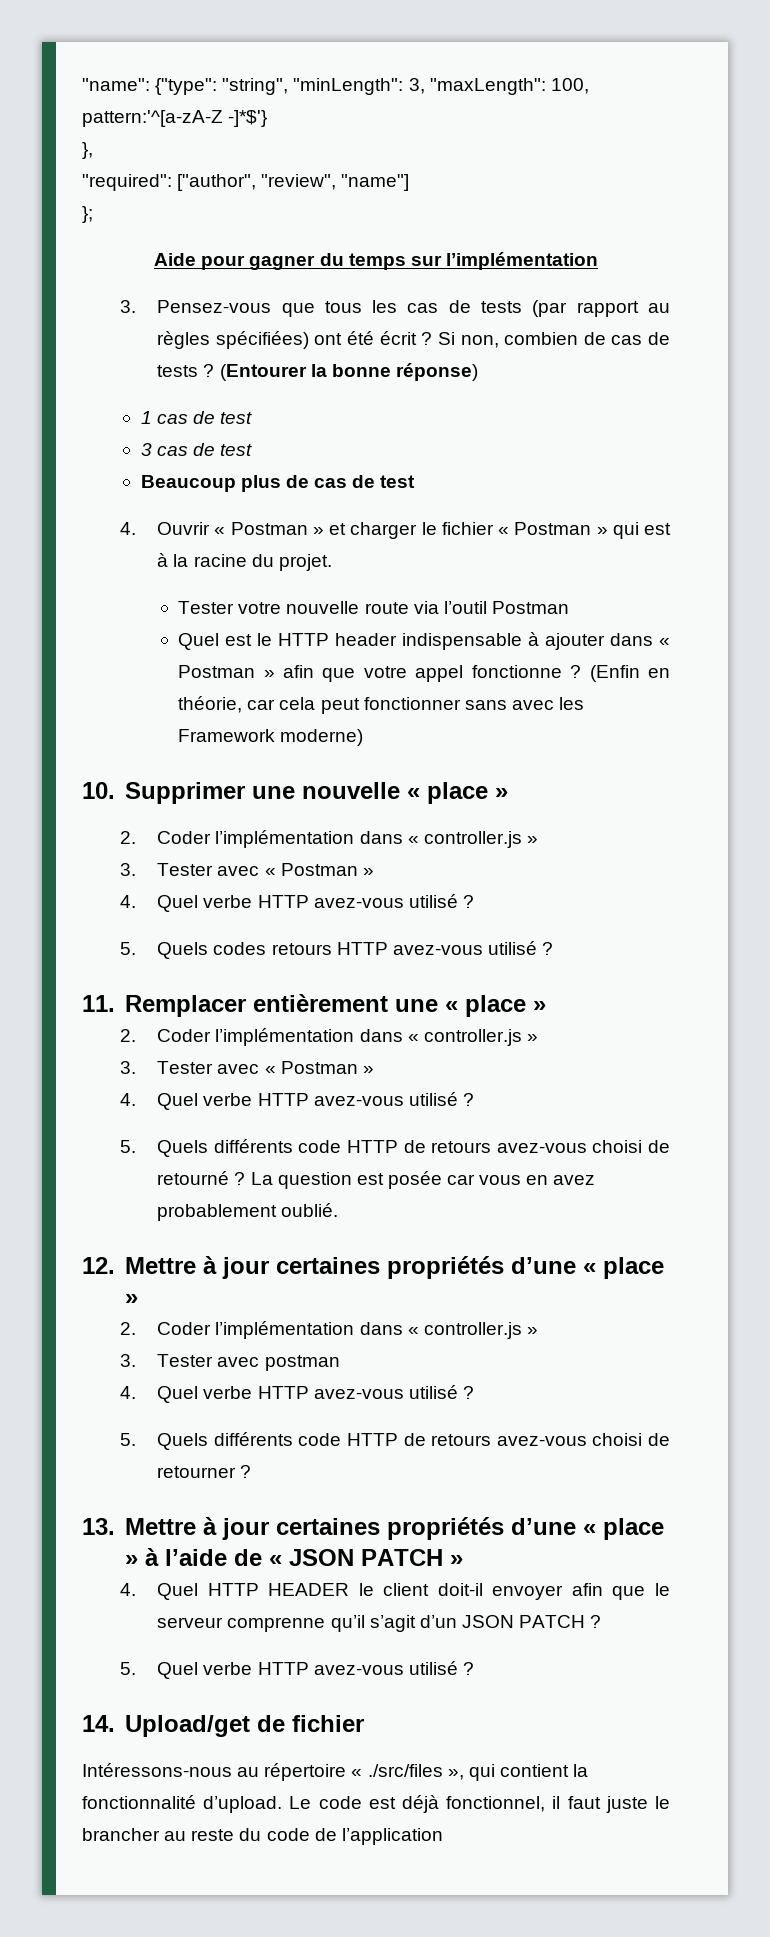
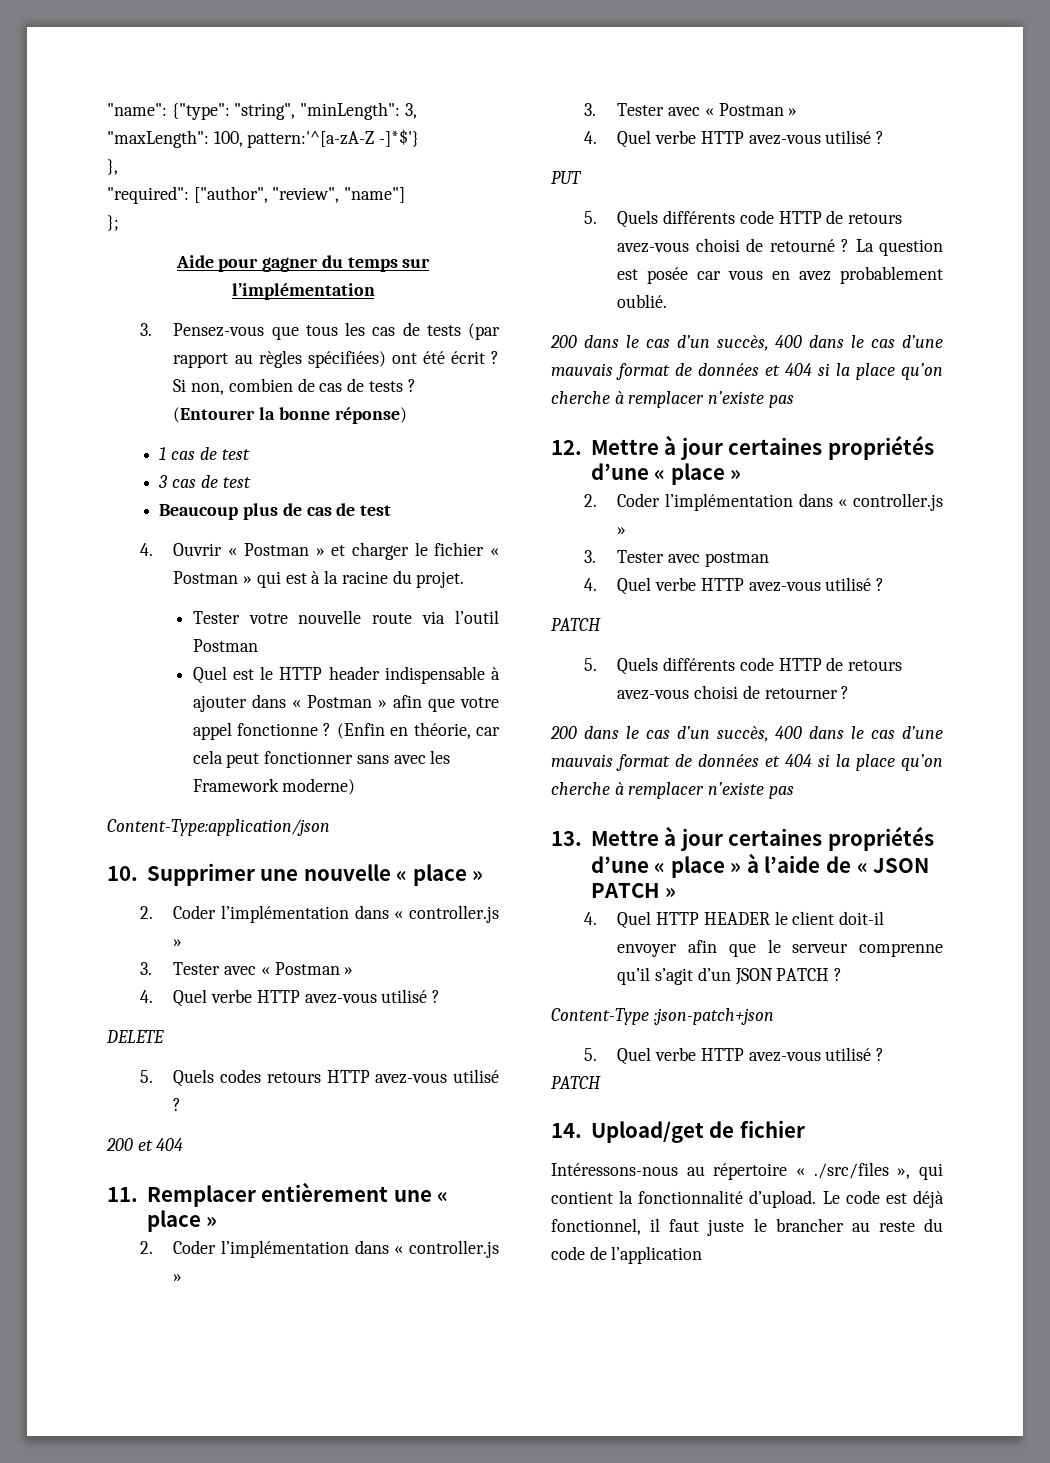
(364, 737) none -> [107,819,330,836] // Content-Type:application/json
(474, 901) none -> [106,1030,164,1043] // DELETE
(554, 948) none -> [106,1138,184,1151] // 200 et 404
(474, 1099) none -> [551,171,582,184] // PUT
(339, 1210) none -> [550,335,943,351] [551,363,943,380] [551,391,794,408] // 200 dans le cas d’un succès, 400 dans le cas d’une mauvais format de données et 404 si la place qu’on cherche à remplacer n’existe pas
(474, 1392) none -> [551,618,601,631] // PATCH
(252, 1471) none -> [550,726,943,742] [551,754,943,771] [551,782,794,799] // 200 dans le cas d’un succès, 400 dans le cas d’une mauvais format de données et 404 si la place qu’on cherche à remplacer n’existe pas
(602, 1621) none -> [551,1008,774,1025] // Content-Type :json-patch+json
(474, 1668) none -> [551,1076,601,1089] // PATCH

